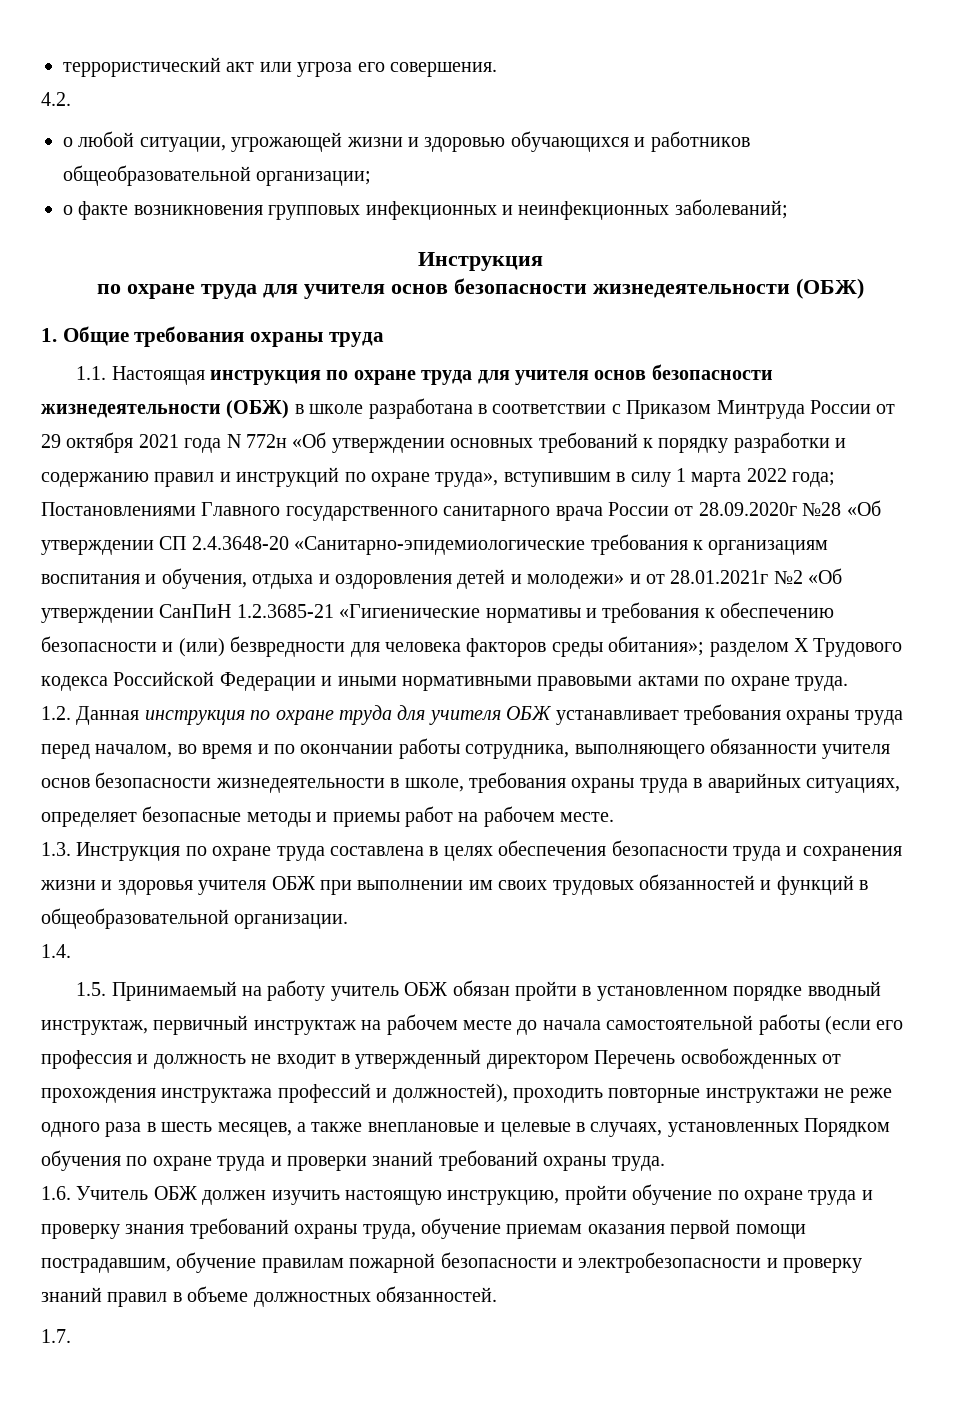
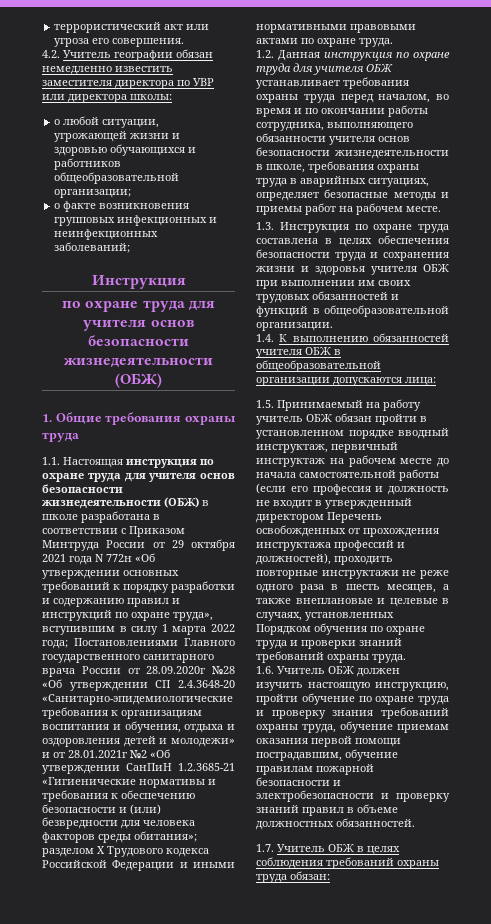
(71, 99) none -> [63,49,213,61] [42,66,173,75] [42,78,214,89] [42,94,172,103] Учитель географии обязан немедленно известить заместителя директора по УВР или директора школы:
(71, 951) none -> [279,333,449,342] [256,347,341,358] [256,360,381,372] [256,377,436,386] К выполнению обязанностей учителя ОБЖ в общеобразовательной организации допускаются лица:
(71, 1336) none -> [277,844,400,855] [256,857,439,869] [256,871,330,883] Учитель ОБЖ в целях соблюдения требований охраны труда обязан:

